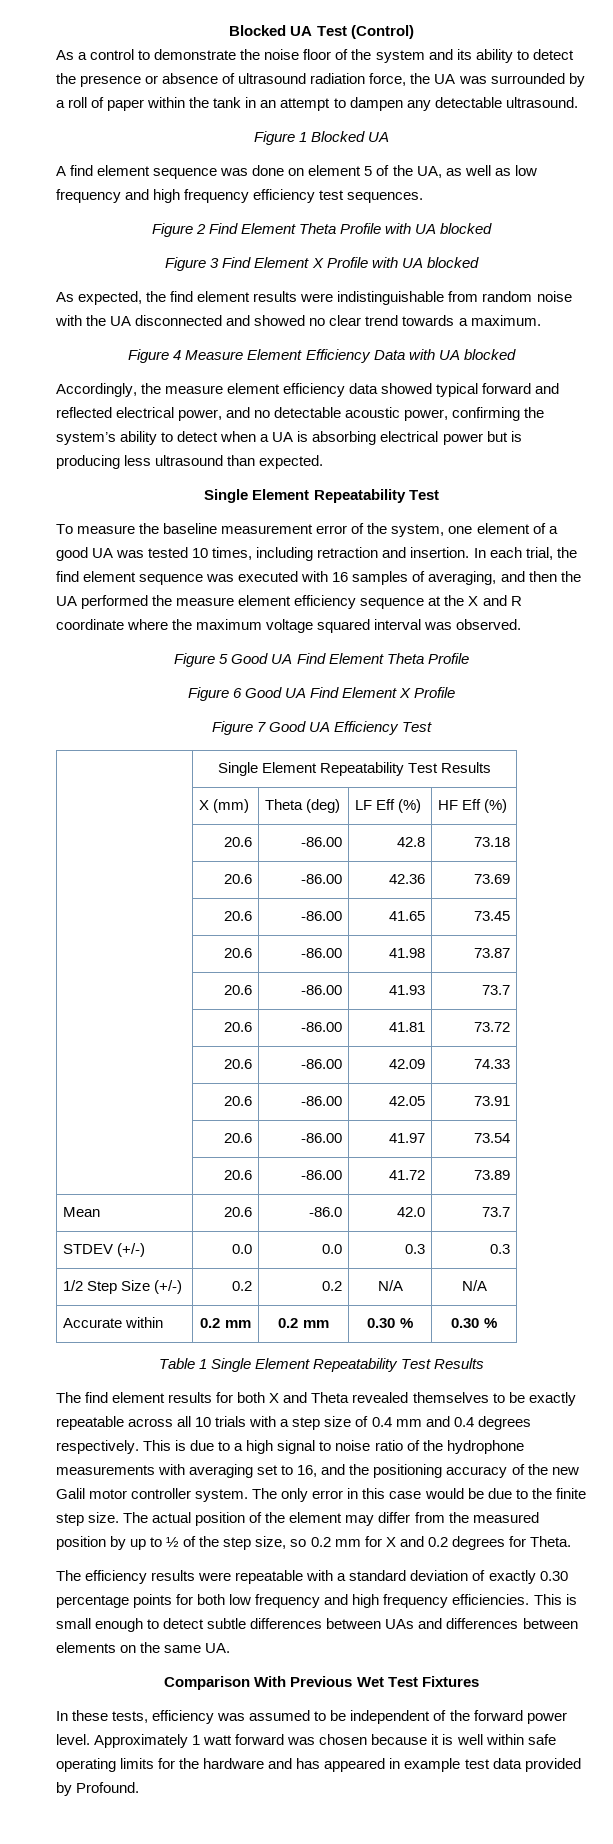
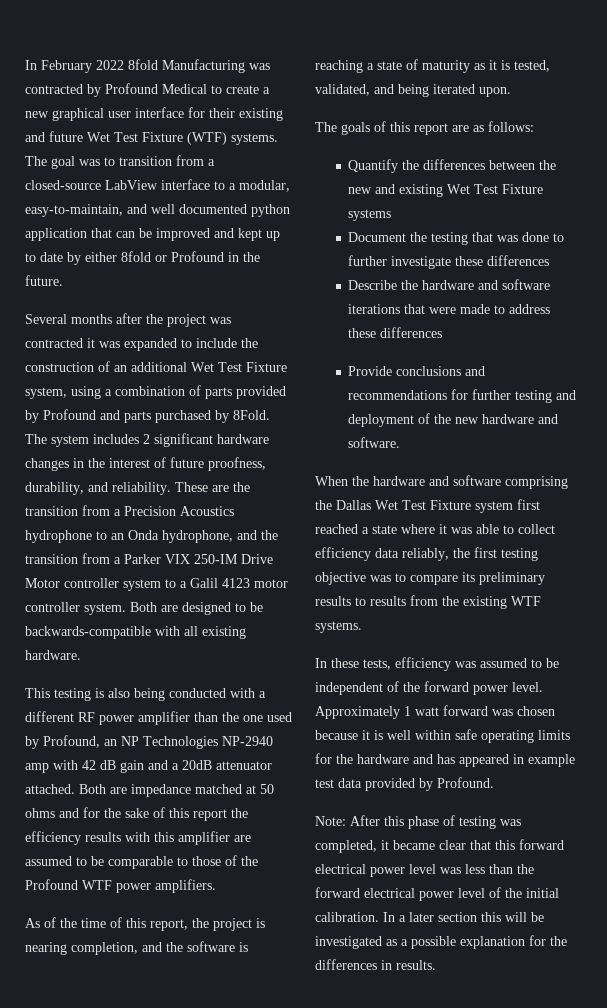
[229,25,414,39] [56,49,574,63] [56,73,585,87] [56,97,578,111] [253,131,390,145] [56,165,537,179] [56,189,424,203] [151,223,493,237] [165,257,479,271] [56,291,572,305] [55,315,541,326] [128,349,516,363] [56,383,560,397] [56,407,545,421] [56,431,522,445] [56,455,324,469] [204,489,439,503] [56,523,558,537] [56,547,577,561] [56,571,581,585] [56,595,522,609] [56,619,522,633] [174,653,469,667] [187,687,456,701] [211,721,433,735] [217,762,492,776] [198,799,249,813] [264,799,340,813] [354,799,421,813] [437,799,507,813] [224,837,253,847] [301,837,343,847] [397,837,426,847] [474,837,511,847] [224,874,253,884] [301,874,343,884] [389,874,426,884] [474,874,511,884] [224,911,253,921] [301,911,343,921] [389,911,426,921] [474,911,511,921] [224,948,253,958] [301,948,343,958] [389,948,426,958] [474,948,511,958] [224,985,253,995] [301,985,343,995] [389,985,426,995] [482,985,511,995] [224,1022,253,1032] [301,1022,343,1032] [389,1022,426,1032] [474,1022,511,1032] [224,1059,253,1069] [301,1059,343,1069] [389,1059,426,1069] [474,1059,511,1069] [224,1096,253,1106] [301,1096,343,1106] [389,1096,426,1106] [474,1096,511,1106] [224,1133,253,1143] [301,1133,343,1143] [389,1133,426,1143] [474,1133,511,1143] [224,1170,253,1180] [301,1170,343,1180] [389,1170,426,1180] [474,1170,511,1180] [62,1207,100,1217] [224,1207,253,1217] [309,1207,343,1217] [397,1207,426,1217] [482,1207,511,1217] [62,1243,145,1257] [232,1244,253,1254] [322,1244,343,1254] [405,1244,426,1254] [490,1244,511,1254] [62,1280,182,1294] [232,1281,253,1291] [322,1281,343,1291] [377,1280,403,1291] [461,1280,487,1291] [62,1317,163,1328] [200,1318,251,1328] [278,1318,329,1328] [367,1318,413,1328] [451,1318,497,1328] [158,1358,485,1372] [56,1392,576,1406] [56,1416,531,1430] [56,1440,524,1454] [56,1464,579,1478] [56,1488,586,1502] [56,1512,539,1526] [56,1536,571,1550] [56,1570,568,1584] [56,1594,577,1608] [56,1618,578,1632] [56,1642,231,1653] [164,1676,479,1690] Blocked UA Test (Control) // As a control to demonstrate the noise floor of the system and its ability to detect the presence or absence of ultrasound radiation force, the UA was surrounded by a roll of paper within the tank in an attempt to dampen any detectable ultrasound. // Figure 1 Blocked UA // A find element sequence was done on element 5 of the UA, as well as low frequency and high frequency efficiency test sequences. // Figure 2 Find Element Theta Profile with UA blocked // Figure 3 Find Element X Profile with UA blocked // As expected, the find element results were indistinguishable from random noise with the UA disconnected and showed no clear trend towards a maximum. // Figure 4 Measure Element Efficiency Data with UA blocked // Accordingly, the measure element efficiency data showed typical forward and reflected electrical power, and no detectable acoustic power, confirming the system’s ability to detect when a UA is absorbing electrical power but is producing less ultrasound than expected. // Single Element Repeatability Test // To measure the baseline measurement error of the system, one element of a good UA was tested 10 times, including retraction and insertion. In each trial, the find element sequence was executed with 16 samples of averaging, and then the UA performed the measure element efficiency sequence at the X and R coordinate where the maximum voltage squared interval was observed. // Figure 5 Good UA Find Element Theta Profile // Figure 6 Good UA Find Element X Profile // Figure 7 Good UA Efficiency Test // | Single Element Repeatability Test Results // | X (mm) | Theta (deg) | LF Eff (%) | HF Eff (%) // | 20.6 | -86.00 | 42.8 | 73.18 // | 20.6 | -86.00 | 42.36 | 73.69 // | 20.6 | -86.00 | 41.65 | 73.45 // | 20.6 | -86.00 | 41.98 | 73.87 // | 20.6 | -86.00 | 41.93 | 73.7 // | 20.6 | -86.00 | 41.81 | 73.72 // | 20.6 | -86.00 | 42.09 | 74.33 // | 20.6 | -86.00 | 42.05 | 73.91 // | 20.6 | -86.00 | 41.97 | 73.54 // | 20.6 | -86.00 | 41.72 | 73.89 // Mean | 20.6 | -86.0 | 42.0 | 73.7 // STDEV (+/-) | 0.0 | 0.0 | 0.3 | 0.3 // 1/2 Step Size (+/-) | 0.2 | 0.2 | N/A | N/A // Accurate within | 0.2 mm | 0.2 mm | 0.30 % | 0.30 % // Table 1 Single Element Repeatability Test Results // The find element results for both X and Theta revealed themselves to be exactly repeatable across all 10 trials with a step size of 0.4 mm and 0.4 degrees respectively. This is due to a high signal to noise ratio of the hydrophone measurements with averaging set to 16, and the positioning accuracy of the new Galil motor controller system. The only error in this case would be due to the finite step size. The actual position of the element may differ from the measured position by up to ½ of the step size, so 0.2 mm for X and 0.2 degrees for Theta. // The efficiency results were repeatable with a standard deviation of exactly 0.30 percentage points for both low frequency and high frequency efficiencies. This is small enough to detect subtle differences between UAs and differences between elements on the same UA. // Comparison With Previous Wet Test Fixtures -> [25,59,270,73] [25,83,270,97] [25,107,283,121] [25,131,278,145] [25,155,215,169] [25,179,290,192] [25,204,290,217] [25,228,280,241] [25,251,260,265] [25,275,63,286] [25,313,231,327] [25,338,258,351] [25,361,287,372] [25,385,286,399] [25,409,270,423] [25,433,269,447] [25,457,266,471] [25,482,250,495] [25,505,234,516] [25,530,278,543] [25,553,273,564] [25,578,288,591] [25,602,263,615] [25,626,246,639] [25,650,81,660] [25,688,266,701] [25,711,292,725] [25,735,273,749] [25,760,272,773] [25,784,274,797] [25,807,248,821] [25,831,251,845] [25,855,258,869] [25,879,216,893] [25,917,265,931] [25,941,248,955] [315,59,550,73] [315,84,511,97] [315,121,534,135] [348,159,557,173] [348,184,544,197] [348,209,392,221] [348,232,565,245] [348,255,550,269] [348,279,551,290] [348,304,551,314] [348,327,443,338] [348,366,486,376] [348,389,577,403] [348,413,559,427] [348,437,401,448] [315,475,568,489] [315,499,540,513] [315,524,555,534] [315,547,538,561] [315,572,545,585] [315,595,541,609] [315,621,362,633] In February 2022 8fold Manufacturing was contracted by Profound Medical to create a new graphical user interface for their existing and future Wet Test Fixture (WTF) systems. The goal was to transition from a closed-source LabView interface to a modular, easy-to-maintain, and well documented python application that can be improved and kept up to date by either 8fold or Profound in the future. // Several months after the project was contracted it was expanded to include the construction of an additional Wet Test Fixture system, using a combination of parts provided by Profound and parts purchased by 8Fold. The system includes 2 significant hardware changes in the interest of future proofness, durability, and reliability. These are the transition from a Precision Acoustics hydrophone to an Onda hydrophone, and the transition from a Parker VIX 250-IM Drive Motor controller system to a Galil 4123 motor controller system. Both are designed to be backwards-compatible with all existing hardware. // This testing is also being conducted with a different RF power amplifier than the one used by Profound, an NP Technologies NP-2940 amp with 42 dB gain and a 20dB attenuator attached. Both are impedance matched at 50 ohms and for the sake of this report the efficiency results with this amplifier are assumed to be comparable to those of the Profound WTF power amplifiers. // As of the time of this report, the project is nearing completion, and the software is reaching a state of maturity as it is tested, validated, and being iterated upon. // The goals of this report are as follows: // Quantify the differences between the new and existing Wet Test Fixture systems // Document the testing that was done to further investigate these differences // Describe the hardware and software iterations that were made to address these differences // Provide conclusions and recommendations for further testing and deployment of the new hardware and software. // When the hardware and software comprising the Dallas Wet Test Fixture system first reached a state where it was able to collect efficiency data reliably, the first testing objective was to compare its preliminary results to results from the existing WTF systems.
(140, 1787) none -> [315,815,521,829] [315,839,564,853] [315,864,534,877] [315,887,559,901] [315,912,544,922] [315,935,567,949] [315,959,436,970] // Note: After this phase of testing was completed, it became clear that this forward electrical power level was less than the forward electrical power level of the initial calibration. In a later section this will be investigated as a possible explanation for the differences in results.

